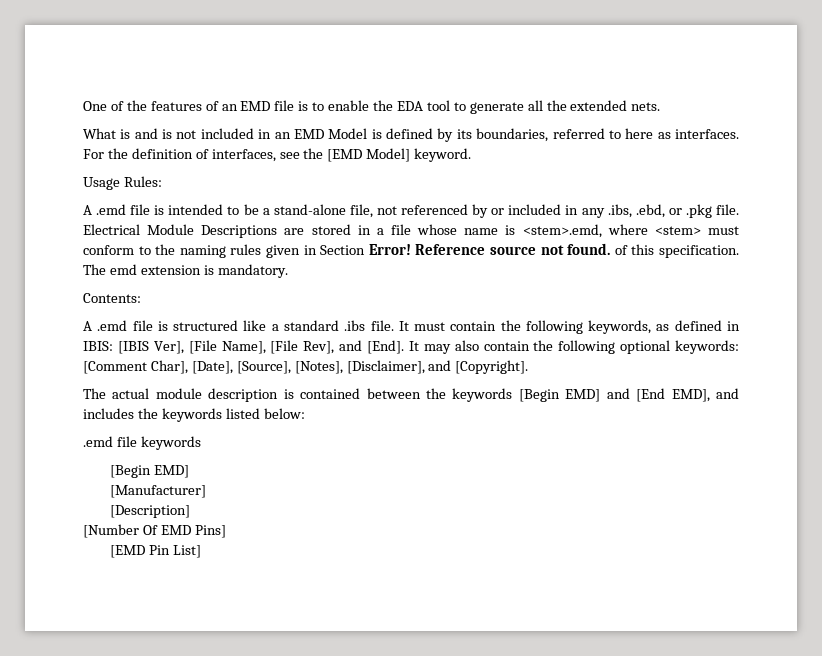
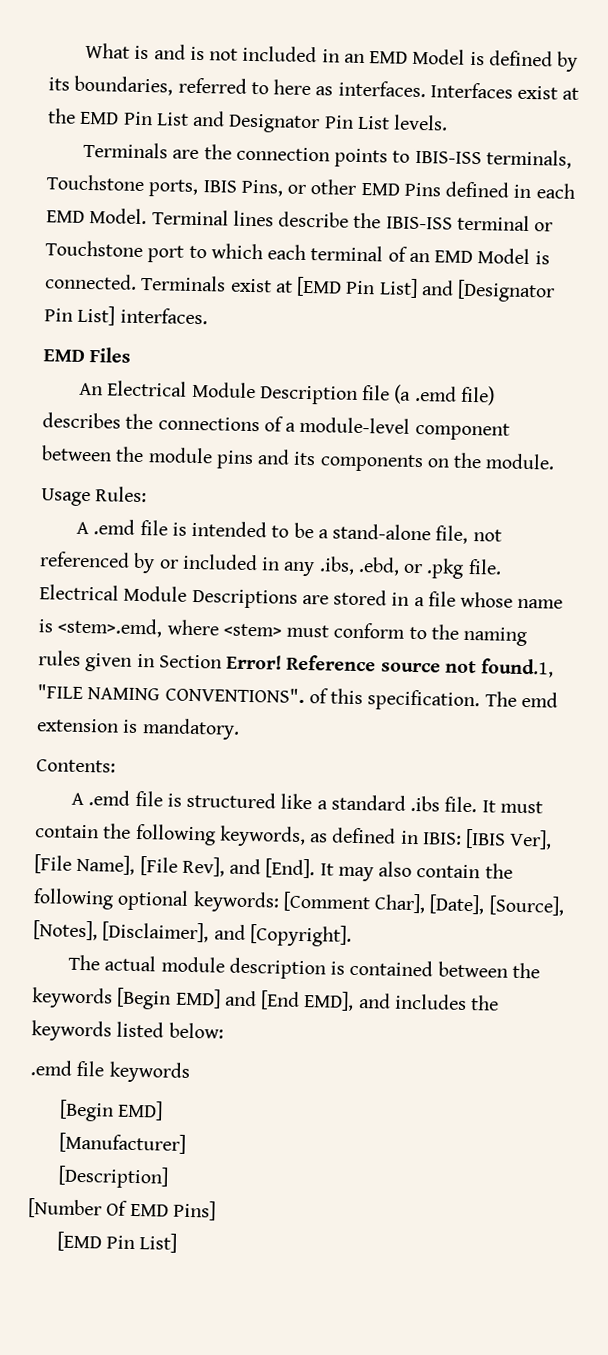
[83,100,661,114] One of the features of an EMD file is to enable the EDA tool to generate all the extended nets. // -> (85, 50) none
[83,148,472,162] For the definition of interfaces, see the [EMD Model] keyword. -> [429,82,580,100] [48,108,449,134] [83,141,572,169] [46,174,576,199] [46,208,554,232] [45,240,550,265] [45,273,556,303] [44,305,208,326] [43,347,132,363] [79,380,495,406] [42,412,510,441] [41,445,556,473] Interfaces exist at the EMD Pin List and Designator Pin List levels. // Terminals are the connection points to IBIS-ISS terminals, Touchstone ports, IBIS Pins, or other EMD Pins defined in each EMD Model. Terminal lines describe the IBIS-ISS terminal or Touchstone port to which each terminal of an EMD Model is connected. Terminals exist at [EMD Pin List] and [Designator Pin List] interfaces. // EMD Files // An Electrical Module Description file (a .emd file) describes the connections of a module-level component between the module pins and its components on the module.
[567,243,611,255] found. -> [481,658,555,678] [37,684,305,704] found.1, "FILE NAMING CONVENTIONS".

